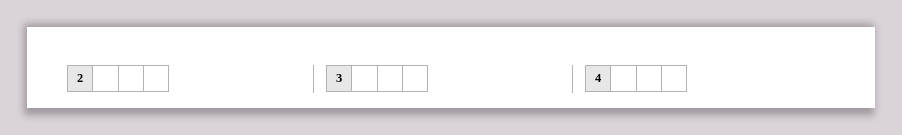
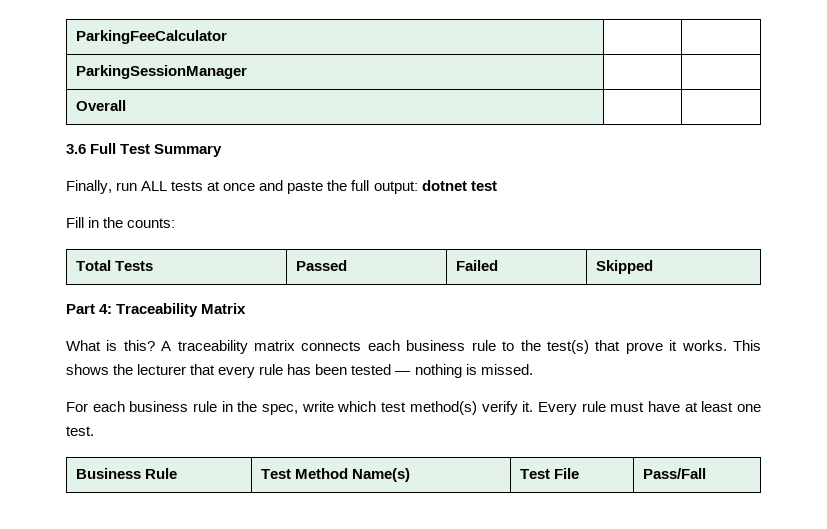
[77,74,83,82] [336,74,342,82] [595,74,602,82] 2 | | | // 3 | | | // 4 | | | -> [76,30,228,44] [76,65,248,79] [76,100,127,111] [66,143,223,157] [66,180,497,194] [66,217,176,228] [76,260,154,271] [296,260,348,271] [456,260,499,271] [596,260,654,274] [66,303,247,317] [66,340,761,354] [66,364,533,378] [66,401,762,415] [66,426,94,436] [76,468,178,479] [261,468,411,482] [520,468,580,479] [643,468,707,479] ParkingFeeCalculator | | // ParkingSessionManager | | // Overall | | // 3.6 Full Test Summary // Finally, run ALL tests at once and paste the full output: dotnet test // Fill in the counts: // Total Tests | Passed | Failed | Skipped // Part 4: Traceability Matrix // What is this? A traceability matrix connects each business rule to the test(s) that prove it works. This shows the lecturer that every rule has been tested — nothing is missed. // For each business rule in the spec, write which test method(s) verify it. Every rule must have at least one test. // Business Rule | Test Method Name(s) | Test File | Pass/Fall

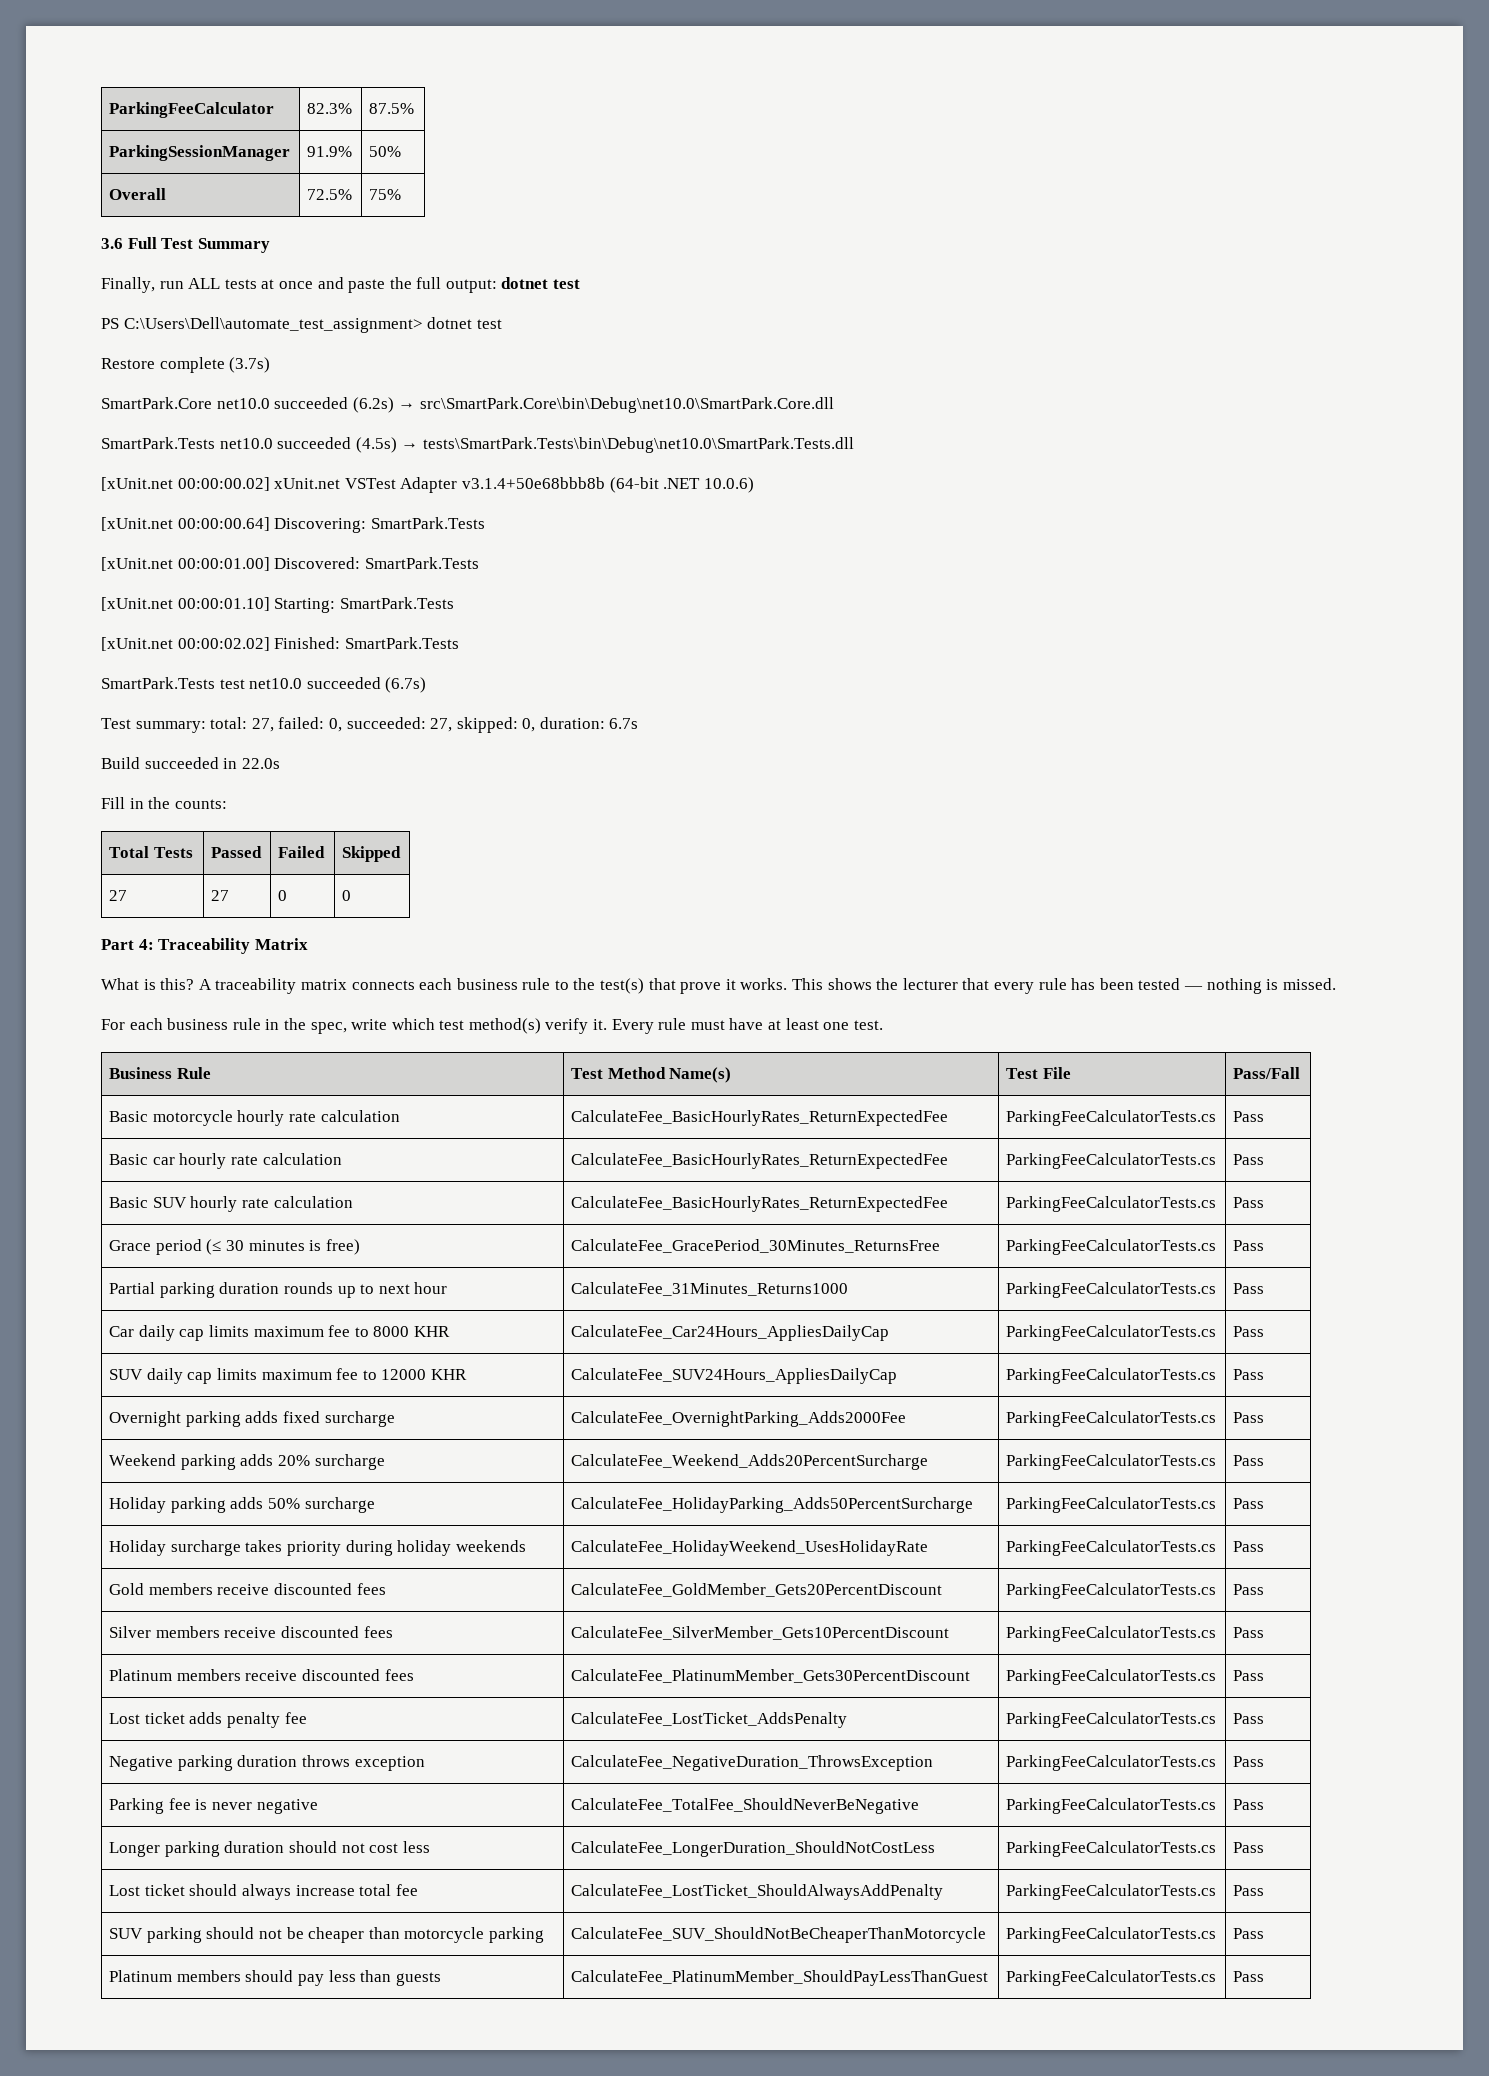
(228, 37) | -> [307,103,353,114] [369,103,415,114] 82.3% | 87.5%
(248, 72) | -> [307,146,353,157] [369,146,402,157] 91.9% | 50%
(127, 105) | -> [307,189,353,200] [369,189,402,200] 72.5% | 75%
(497, 186) none -> [101,317,502,333] [101,357,271,373] [101,397,834,413] [101,437,854,453] [101,477,754,493] [101,517,485,533] [101,557,479,571] [101,597,454,613] [101,637,459,651] [101,677,427,693] [101,717,639,733] [101,757,280,769] // PS C:\Users\Dell\automate_test_assignment> dotnet test // Restore complete (3.7s) // SmartPark.Core net10.0 succeeded (6.2s) → src\SmartPark.Core\bin\Debug\net10.0\SmartPark.Core.dll // SmartPark.Tests net10.0 succeeded (4.5s) → tests\SmartPark.Tests\bin\Debug\net10.0\SmartPark.Tests.dll // [xUnit.net 00:00:00.02] xUnit.net VSTest Adapter v3.1.4+50e68bbb8b (64-bit .NET 10.0.6) // [xUnit.net 00:00:00.64] Discovering: SmartPark.Tests // [xUnit.net 00:00:01.00] Discovered: SmartPark.Tests // [xUnit.net 00:00:01.10] Starting: SmartPark.Tests // [xUnit.net 00:00:02.02] Finished: SmartPark.Tests // SmartPark.Tests test net10.0 succeeded (6.7s) // Test summary: total: 27, failed: 0, succeeded: 27, skipped: 0, duration: 6.7s // Build succeeded in 22.0s
(654, 267) none -> [109,890,128,901] [211,890,230,901] [278,890,288,901] [342,890,352,901] // 27 | 27 | 0 | 0
(707, 473) none -> [109,1110,400,1126] [571,1110,949,1126] [1006,1110,1217,1126] [1233,1111,1265,1122] [109,1153,342,1169] [571,1153,949,1169] [1006,1153,1217,1169] [1233,1154,1265,1165] [109,1196,353,1212] [571,1196,949,1212] [1006,1196,1217,1212] [1233,1197,1265,1208] [109,1239,360,1255] [571,1239,941,1253] [1006,1239,1217,1255] [1233,1240,1265,1251] [109,1282,448,1298] [571,1282,849,1296] [1006,1282,1217,1298] [1233,1283,1265,1294] [109,1325,450,1341] [571,1325,890,1341] [1006,1325,1217,1341] [1233,1326,1265,1337] [109,1368,467,1384] [571,1368,898,1384] [1006,1368,1217,1384] [1233,1369,1265,1380] [109,1411,395,1427] [571,1411,907,1427] [1006,1411,1217,1427] [1233,1412,1265,1423] [109,1454,385,1470] [571,1454,929,1470] [1006,1454,1217,1470] [1233,1455,1265,1466] [109,1497,375,1513] [571,1497,974,1513] [1006,1497,1217,1513] [1233,1498,1265,1509] [109,1540,526,1556] [571,1540,929,1556] [1006,1540,1217,1556] [1233,1541,1265,1552] [109,1583,386,1595] [571,1583,943,1597] [1006,1583,1217,1599] [1233,1584,1265,1595] [109,1626,393,1638] [571,1626,950,1640] [1006,1626,1217,1642] [1233,1627,1265,1638] [109,1669,414,1681] [571,1669,971,1683] [1006,1669,1217,1685] [1233,1670,1265,1681] [109,1712,307,1728] [571,1712,848,1728] [1006,1712,1217,1728] [1233,1713,1265,1724] [109,1755,425,1771] [571,1755,934,1771] [1006,1755,1217,1771] [1233,1756,1265,1767] [109,1798,318,1814] [571,1798,920,1814] [1006,1798,1217,1814] [1233,1799,1265,1810] [109,1841,430,1857] [571,1841,936,1857] [1006,1841,1217,1857] [1233,1842,1265,1853] [109,1884,418,1900] [571,1884,944,1900] [1006,1884,1217,1900] [1233,1885,1265,1896] [109,1927,544,1943] [571,1927,987,1943] [1006,1927,1217,1943] [1233,1928,1265,1939] [109,1970,441,1986] [571,1970,989,1986] [1006,1970,1217,1986] [1233,1971,1265,1982] // Basic motorcycle hourly rate calculation | CalculateFee_BasicHourlyRates_ReturnExpectedFee | ParkingFeeCalculatorTests.cs | Pass // Basic car hourly rate calculation | CalculateFee_BasicHourlyRates_ReturnExpectedFee | ParkingFeeCalculatorTests.cs | Pass // Basic SUV hourly rate calculation | CalculateFee_BasicHourlyRates_ReturnExpectedFee | ParkingFeeCalculatorTests.cs | Pass // Grace period (≤ 30 minutes is free) | CalculateFee_GracePeriod_30Minutes_ReturnsFree | ParkingFeeCalculatorTests.cs | Pass // Partial parking duration rounds up to next hour | CalculateFee_31Minutes_Returns1000 | ParkingFeeCalculatorTests.cs | Pass // Car daily cap limits maximum fee to 8000 KHR | CalculateFee_Car24Hours_AppliesDailyCap | ParkingFeeCalculatorTests.cs | Pass // SUV daily cap limits maximum fee to 12000 KHR | CalculateFee_SUV24Hours_AppliesDailyCap | ParkingFeeCalculatorTests.cs | Pass // Overnight parking adds fixed surcharge | CalculateFee_OvernightParking_Adds2000Fee | ParkingFeeCalculatorTests.cs | Pass // Weekend parking adds 20% surcharge | CalculateFee_Weekend_Adds20PercentSurcharge | ParkingFeeCalculatorTests.cs | Pass // Holiday parking adds 50% surcharge | CalculateFee_HolidayParking_Adds50PercentSurcharge | ParkingFeeCalculatorTests.cs | Pass // Holiday surcharge takes priority during holiday weekends | CalculateFee_HolidayWeekend_UsesHolidayRate | ParkingFeeCalculatorTests.cs | Pass // Gold members receive discounted fees | CalculateFee_GoldMember_Gets20PercentDiscount | ParkingFeeCalculatorTests.cs | Pass // Silver members receive discounted fees | CalculateFee_SilverMember_Gets10PercentDiscount | ParkingFeeCalculatorTests.cs | Pass // Platinum members receive discounted fees | CalculateFee_PlatinumMember_Gets30PercentDiscount | ParkingFeeCalculatorTests.cs | Pass // Lost ticket adds penalty fee | CalculateFee_LostTicket_AddsPenalty | ParkingFeeCalculatorTests.cs | Pass // Negative parking duration throws exception | CalculateFee_NegativeDuration_ThrowsException | ParkingFeeCalculatorTests.cs | Pass // Parking fee is never negative | CalculateFee_TotalFee_ShouldNeverBeNegative | ParkingFeeCalculatorTests.cs | Pass // Longer parking duration should not cost less | CalculateFee_LongerDuration_ShouldNotCostLess | ParkingFeeCalculatorTests.cs | Pass // Lost ticket should always increase total fee | CalculateFee_LostTicket_ShouldAlwaysAddPenalty | ParkingFeeCalculatorTests.cs | Pass // SUV parking should not be cheaper than motorcycle parking | CalculateFee_SUV_ShouldNotBeCheaperThanMotorcycle | ParkingFeeCalculatorTests.cs | Pass // Platinum members should pay less than guests | CalculateFee_PlatinumMember_ShouldPayLessThanGuest | ParkingFeeCalculatorTests.cs | Pass

